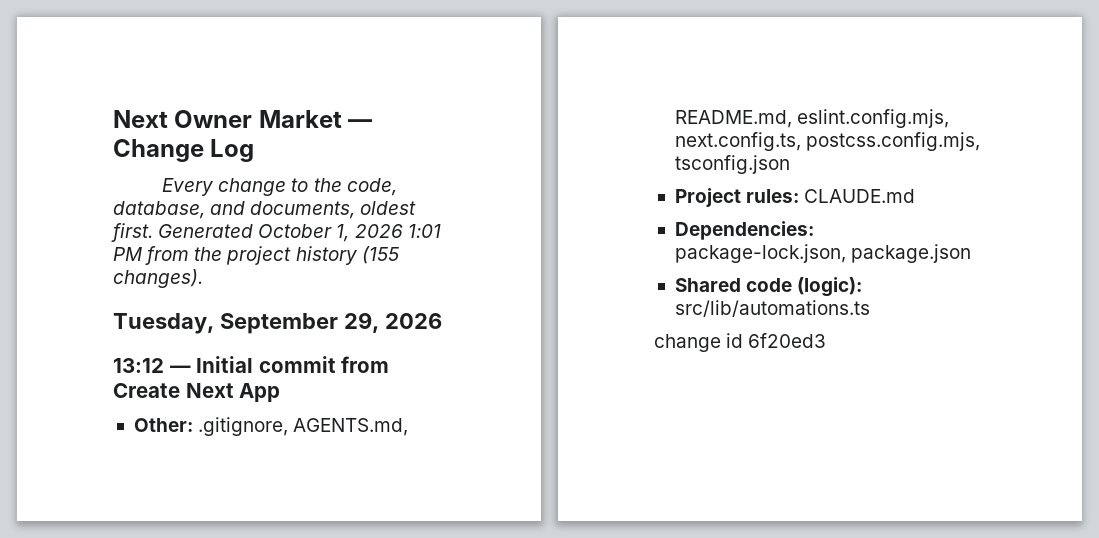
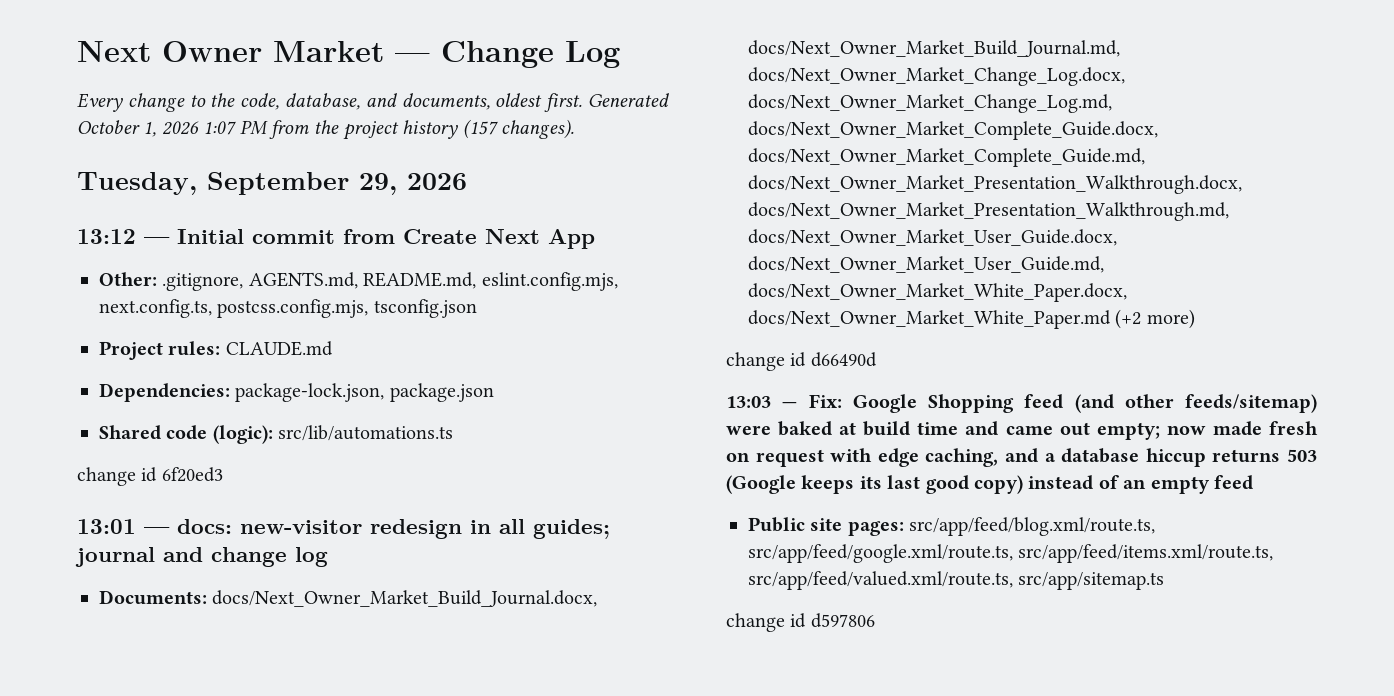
[407,224,441,238] 1:01 -> [203,121,237,135] 1:07
[361,246,399,264] (155 -> [462,119,498,139] (157
(827, 340) none -> [77,519,610,539] [75,547,328,567] [99,590,598,607] [748,40,1120,57] [748,67,1125,86] [748,94,1112,113] [748,121,1158,140] [748,148,1145,167] [748,175,1242,194] [748,202,1229,221] [748,229,1117,246] [748,256,1104,273] [748,283,1127,302] [748,309,1195,329] [726,352,877,371] [726,394,1317,413] [726,421,1319,440] [726,448,1317,467] [726,475,1253,494] [748,517,1156,536] [748,544,1274,563] [748,571,1165,590] [726,613,875,632] // 13:01 — docs: new-visitor redesign in all guides; journal and change log // Documents: docs/Next_Owner_Market_Build_Journal.docx, docs/Next_Owner_Market_Build_Journal.md, docs/Next_Owner_Market_Change_Log.docx, docs/Next_Owner_Market_Change_Log.md, docs/Next_Owner_Market_Complete_Guide.docx, docs/Next_Owner_Market_Complete_Guide.md, docs/Next_Owner_Market_Presentation_Walkthrough.docx, docs/Next_Owner_Market_Presentation_Walkthrough.md, docs/Next_Owner_Market_User_Guide.docx, docs/Next_Owner_Market_User_Guide.md, docs/Next_Owner_Market_White_Paper.docx, docs/Next_Owner_Market_White_Paper.md (+2 more) // change id d66490d // 13:03 — Fix: Google Shopping feed (and other feeds/sitemap) were baked at build time and came out empty; now made fresh on request with edge caching, and a database hiccup returns 503 (Google keeps its last good copy) instead of an empty feed // Public site pages: src/app/feed/blog.xml/route.ts, src/app/feed/google.xml/route.ts, src/app/feed/items.xml/route.ts, src/app/feed/valued.xml/route.ts, src/app/sitemap.ts // change id d597806

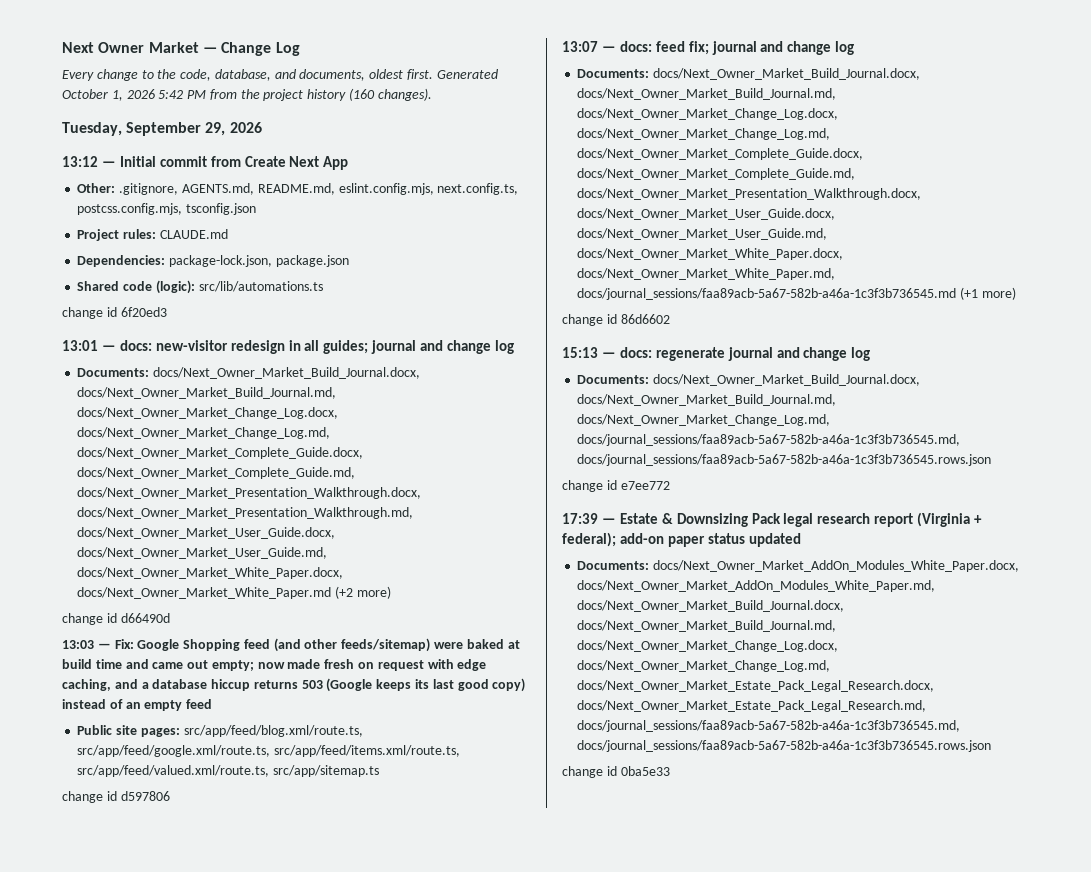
[203,121,237,135] 1:07 -> [158,90,184,99] 5:42
[462,119,498,139] (157 -> [349,88,376,101] (160
(875, 620) none -> [562,41,855,55] [577,68,921,80] [577,88,837,100] [577,108,839,120] [577,128,831,140] [577,148,864,160] [577,168,856,180] [577,188,922,200] [577,208,836,220] [577,228,828,240] [577,248,844,260] [577,268,836,280] [577,287,1016,300] [562,314,670,326] [562,347,871,361] [577,374,921,386] [577,394,837,406] [577,414,831,426] [577,434,961,446] [577,454,992,466] [562,480,670,492] [562,512,983,527] [562,532,801,547] [577,560,1020,572] [577,580,936,592] [577,600,845,612] [577,620,837,632] [577,640,839,652] [577,660,831,672] [577,680,935,692] [577,700,927,712] [577,720,961,732] [577,740,992,752] [562,766,670,778] // 13:07 — docs: feed fix; journal and change log // Documents: docs/Next_Owner_Market_Build_Journal.docx, docs/Next_Owner_Market_Build_Journal.md, docs/Next_Owner_Market_Change_Log.docx, docs/Next_Owner_Market_Change_Log.md, docs/Next_Owner_Market_Complete_Guide.docx, docs/Next_Owner_Market_Complete_Guide.md, docs/Next_Owner_Market_Presentation_Walkthrough.docx, docs/Next_Owner_Market_User_Guide.docx, docs/Next_Owner_Market_User_Guide.md, docs/Next_Owner_Market_White_Paper.docx, docs/Next_Owner_Market_White_Paper.md, docs/journal_sessions/faa89acb-5a67-582b-a46a-1c3f3b736545.md (+1 more) // change id 86d6602 // 15:13 — docs: regenerate journal and change log // Documents: docs/Next_Owner_Market_Build_Journal.docx, docs/Next_Owner_Market_Build_Journal.md, docs/Next_Owner_Market_Change_Log.md, docs/journal_sessions/faa89acb-5a67-582b-a46a-1c3f3b736545.md, docs/journal_sessions/faa89acb-5a67-582b-a46a-1c3f3b736545.rows.json // change id e7ee772 // 17:39 — Estate & Downsizing Pack legal research report (Virginia + federal); add-on paper status updated // Documents: docs/Next_Owner_Market_AddOn_Modules_White_Paper.docx, docs/Next_Owner_Market_AddOn_Modules_White_Paper.md, docs/Next_Owner_Market_Build_Journal.docx, docs/Next_Owner_Market_Build_Journal.md, docs/Next_Owner_Market_Change_Log.docx, docs/Next_Owner_Market_Change_Log.md, docs/Next_Owner_Market_Estate_Pack_Legal_Research.docx, docs/Next_Owner_Market_Estate_Pack_Legal_Research.md, docs/journal_sessions/faa89acb-5a67-582b-a46a-1c3f3b736545.md, docs/journal_sessions/faa89acb-5a67-582b-a46a-1c3f3b736545.rows.json // change id 0ba5e33

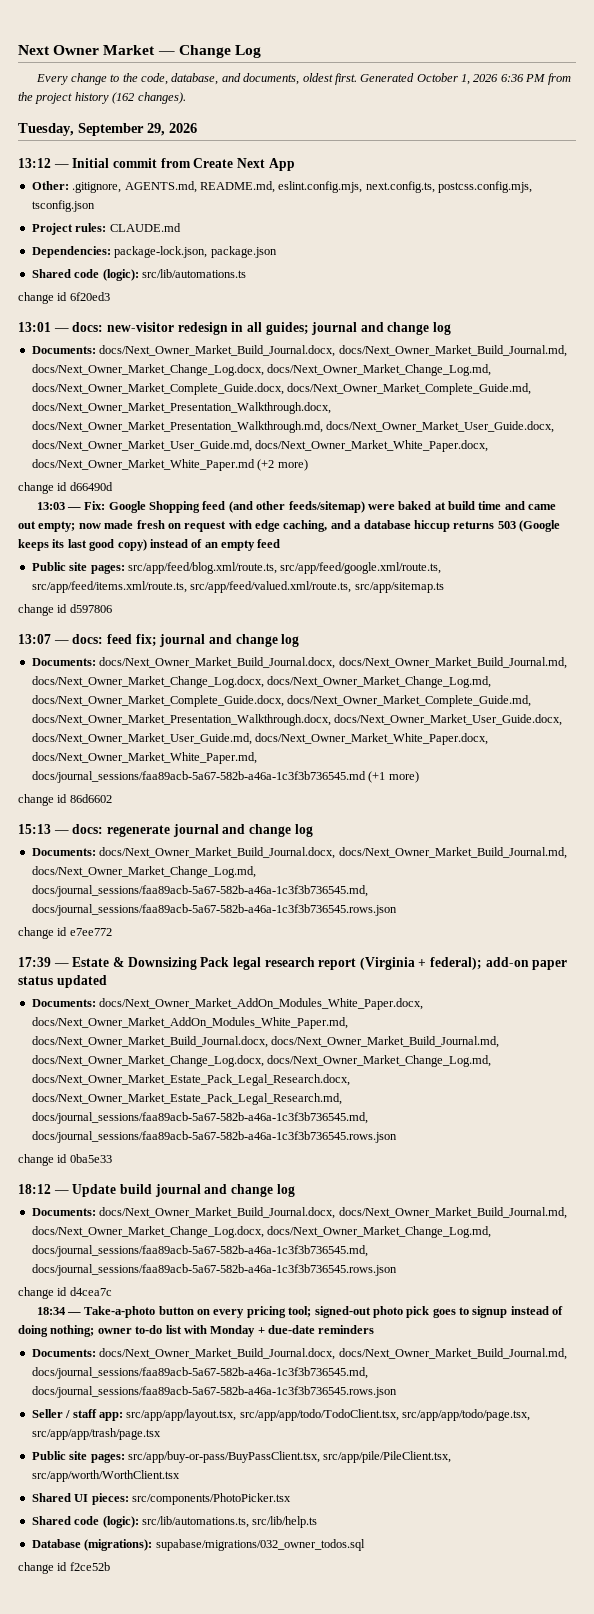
[158,90,184,99] 5:42 -> [500,74,524,82] 6:36
[349,88,376,101] (160 -> [112,92,135,104] (162
(670, 771) none -> [18,1184,295,1197] [31,1207,567,1219] [31,1226,492,1238] [31,1245,368,1257] [31,1264,397,1276] [18,1287,112,1299] [36,1306,564,1318] [18,1325,375,1337] [31,1348,567,1360] [31,1367,368,1379] [31,1386,397,1398] [31,1409,530,1421] [31,1428,161,1440] [31,1451,452,1463] [31,1470,180,1482] [31,1493,291,1505] [31,1516,318,1528] [31,1539,365,1551] [18,1562,110,1574] // 18:12 — Update build journal and change log // Documents: docs/Next_Owner_Market_Build_Journal.docx, docs/Next_Owner_Market_Build_Journal.md, docs/Next_Owner_Market_Change_Log.docx, docs/Next_Owner_Market_Change_Log.md, docs/journal_sessions/faa89acb-5a67-582b-a46a-1c3f3b736545.md, docs/journal_sessions/faa89acb-5a67-582b-a46a-1c3f3b736545.rows.json // change id d4cea7c // 18:34 — Take-a-photo button on every pricing tool; signed-out photo pick goes to signup instead of doing nothing; owner to-do list with Monday + due-date reminders // Documents: docs/Next_Owner_Market_Build_Journal.docx, docs/Next_Owner_Market_Build_Journal.md, docs/journal_sessions/faa89acb-5a67-582b-a46a-1c3f3b736545.md, docs/journal_sessions/faa89acb-5a67-582b-a46a-1c3f3b736545.rows.json // Seller / staff app: src/app/app/layout.tsx, src/app/app/todo/TodoClient.tsx, src/app/app/todo/page.tsx, src/app/app/trash/page.tsx // Public site pages: src/app/buy-or-pass/BuyPassClient.tsx, src/app/pile/PileClient.tsx, src/app/worth/WorthClient.tsx // Shared UI pieces: src/components/PhotoPicker.tsx // Shared code (logic): src/lib/automations.ts, src/lib/help.ts // Database (migrations): supabase/migrations/032_owner_todos.sql // change id f2ce52b

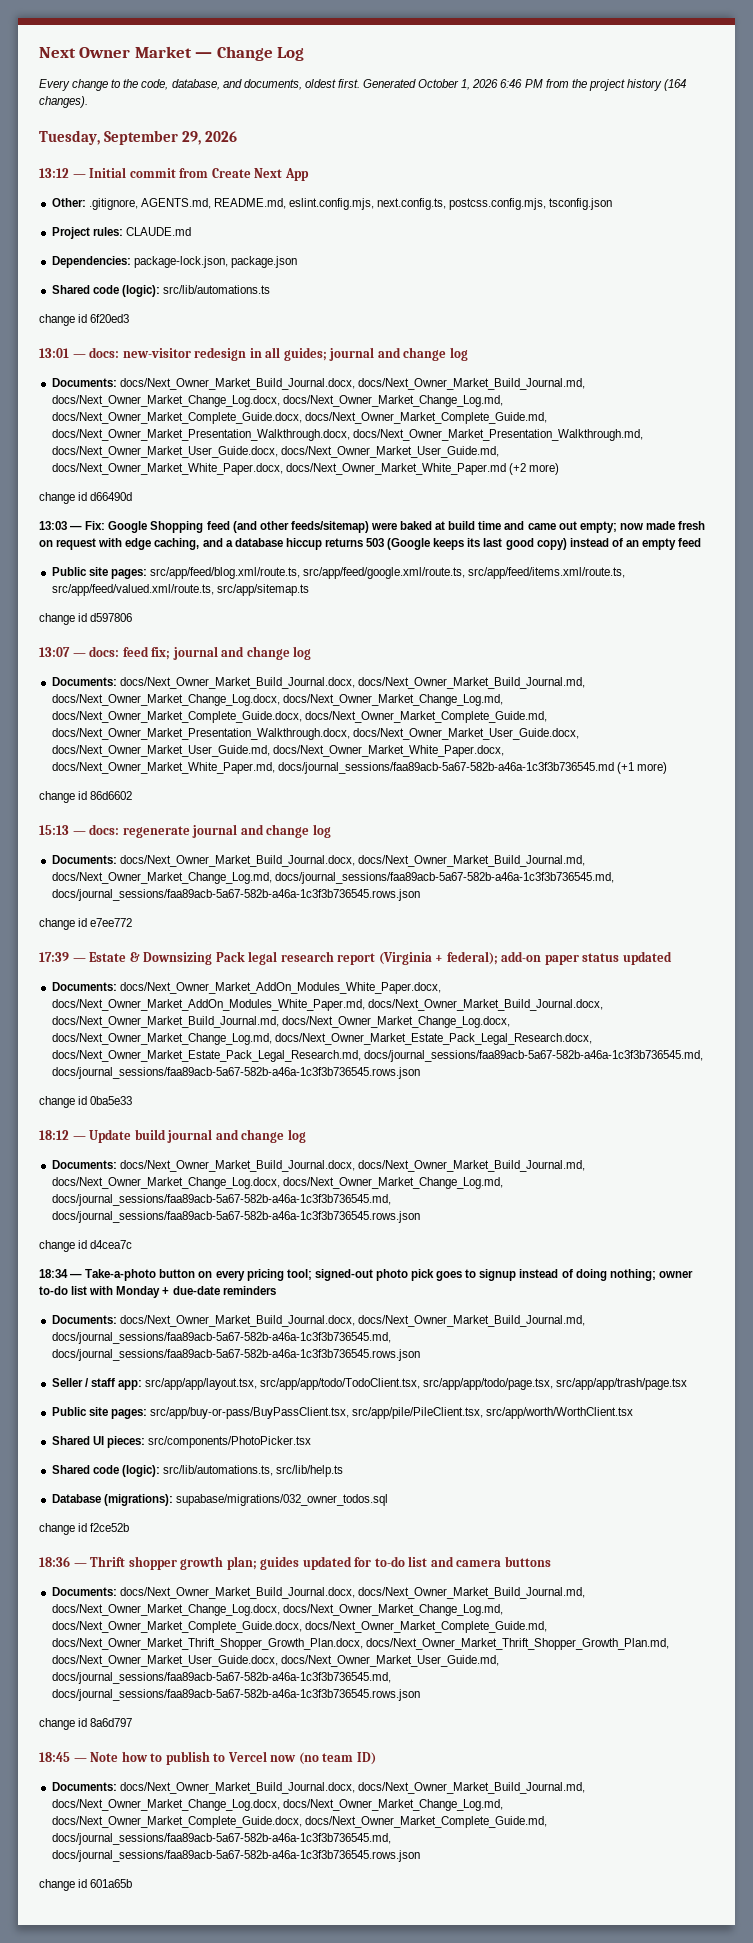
[500,74,524,82] 6:36 -> [500,79,523,88] 6:46
[112,92,135,104] (162 -> [664,79,687,91] (164
(110, 1566) none -> [39,1556,551,1570] [51,1587,585,1599] [51,1604,503,1616] [51,1621,547,1633] [51,1638,669,1650] [51,1655,499,1667] [51,1672,391,1684] [51,1689,420,1701] [39,1718,133,1730] [39,1751,376,1765] [51,1782,585,1794] [51,1799,503,1811] [51,1816,547,1828] [51,1833,391,1845] [51,1850,420,1862] [39,1879,133,1891] // 18:36 — Thrift shopper growth plan; guides updated for to-do list and camera buttons // Documents: docs/Next_Owner_Market_Build_Journal.docx, docs/Next_Owner_Market_Build_Journal.md, docs/Next_Owner_Market_Change_Log.docx, docs/Next_Owner_Market_Change_Log.md, docs/Next_Owner_Market_Complete_Guide.docx, docs/Next_Owner_Market_Complete_Guide.md, docs/Next_Owner_Market_Thrift_Shopper_Growth_Plan.docx, docs/Next_Owner_Market_Thrift_Shopper_Growth_Plan.md, docs/Next_Owner_Market_User_Guide.docx, docs/Next_Owner_Market_User_Guide.md, docs/journal_sessions/faa89acb-5a67-582b-a46a-1c3f3b736545.md, docs/journal_sessions/faa89acb-5a67-582b-a46a-1c3f3b736545.rows.json // change id 8a6d797 // 18:45 — Note how to publish to Vercel now (no team ID) // Documents: docs/Next_Owner_Market_Build_Journal.docx, docs/Next_Owner_Market_Build_Journal.md, docs/Next_Owner_Market_Change_Log.docx, docs/Next_Owner_Market_Change_Log.md, docs/Next_Owner_Market_Complete_Guide.docx, docs/Next_Owner_Market_Complete_Guide.md, docs/journal_sessions/faa89acb-5a67-582b-a46a-1c3f3b736545.md, docs/journal_sessions/faa89acb-5a67-582b-a46a-1c3f3b736545.rows.json // change id 601a65b

